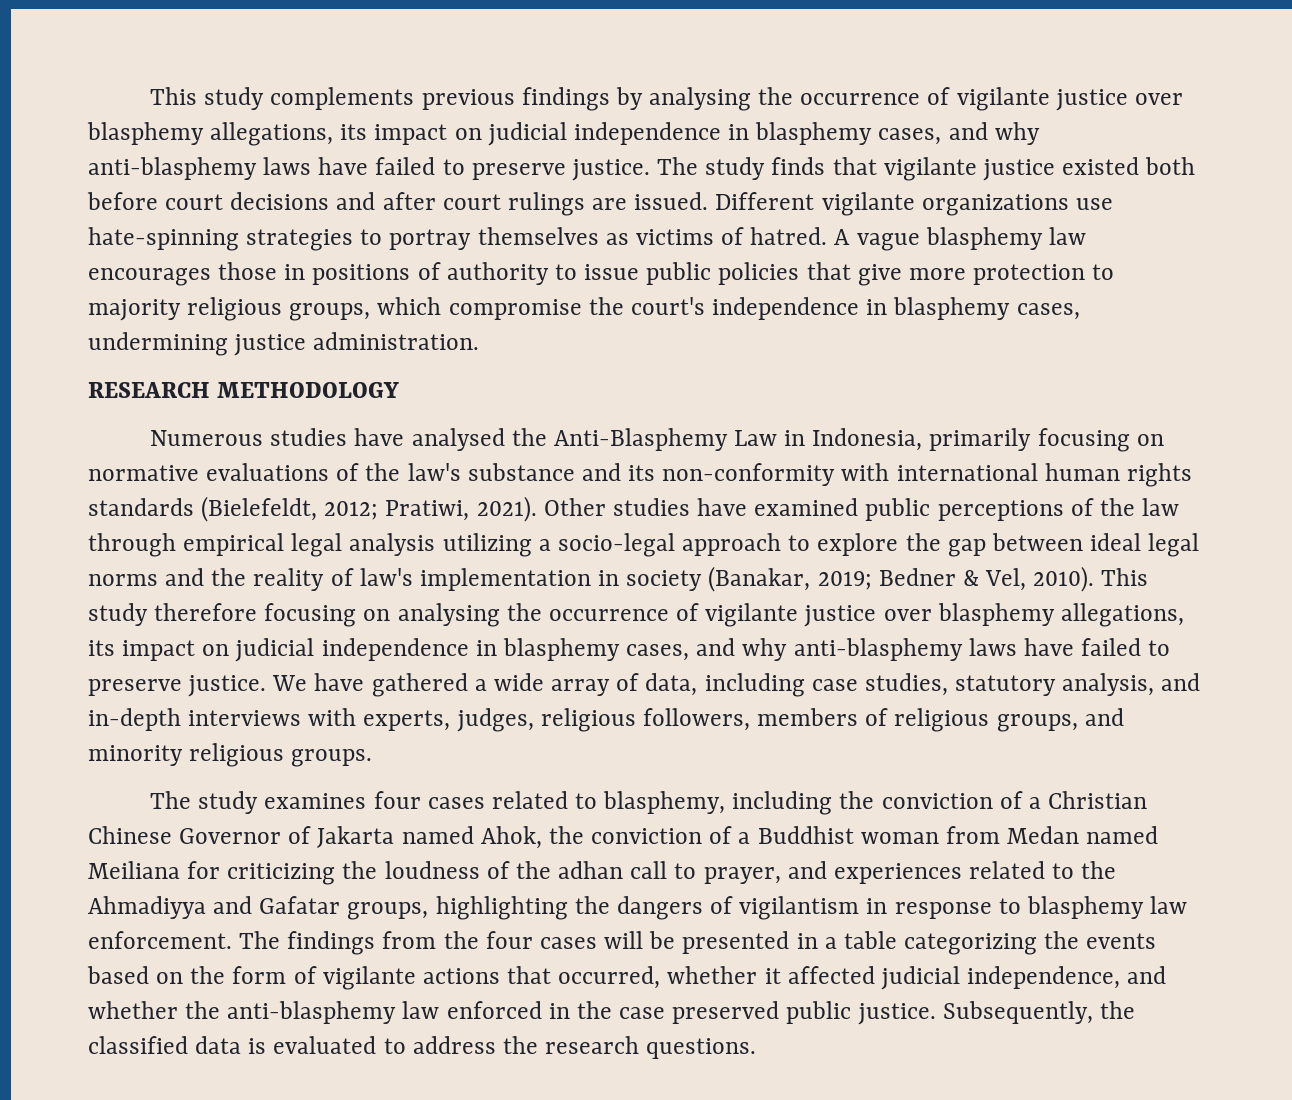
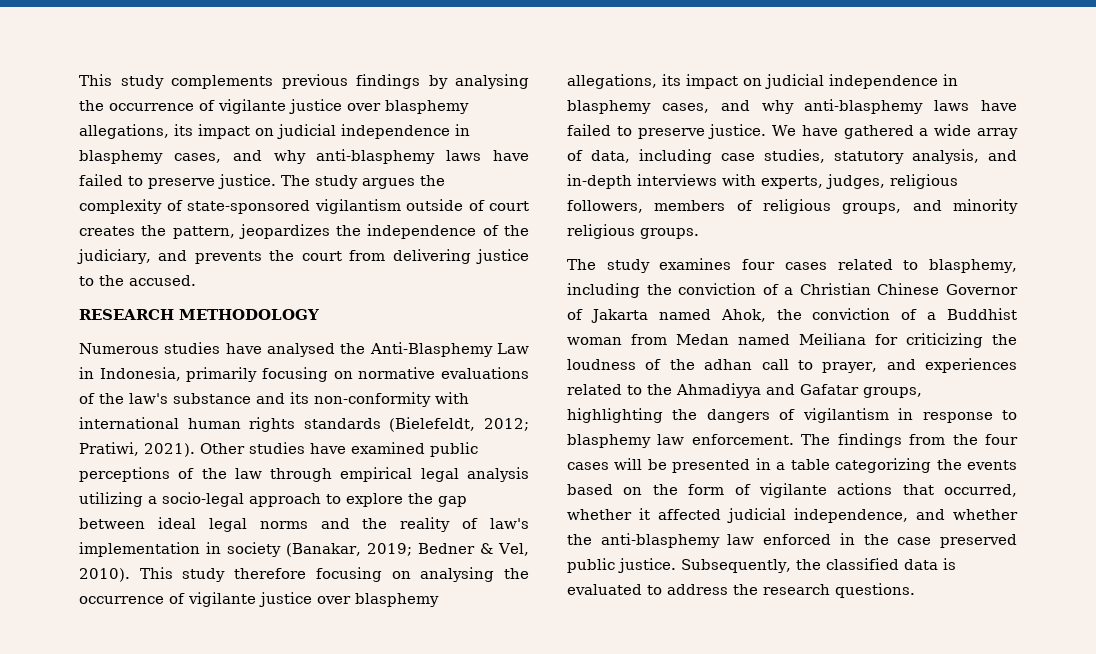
[771,157,1196,181] [87,192,1113,216] [88,227,1086,251] [88,262,1115,286] [88,297,1080,321] [88,332,480,356] finds that vigilante justice existed both before court decisions and after court rulings are issued. Different vigilante organizations use hate-spinning strategies to portray themselves as victims of hatred. A vague blasphemy law encourages those in positions of authority to issue public policies that give more protection to majority religious groups, which compromise the court's independence in blasphemy cases, undermining justice administration. -> [362,175,445,189] [79,199,529,214] [79,224,529,239] [77,249,529,264] [79,275,196,286] argues the complexity of state-sponsored vigilantism outside of court creates the pattern, jeopardizes the independence of the judiciary, and prevents the court from delivering justice to the accused.

